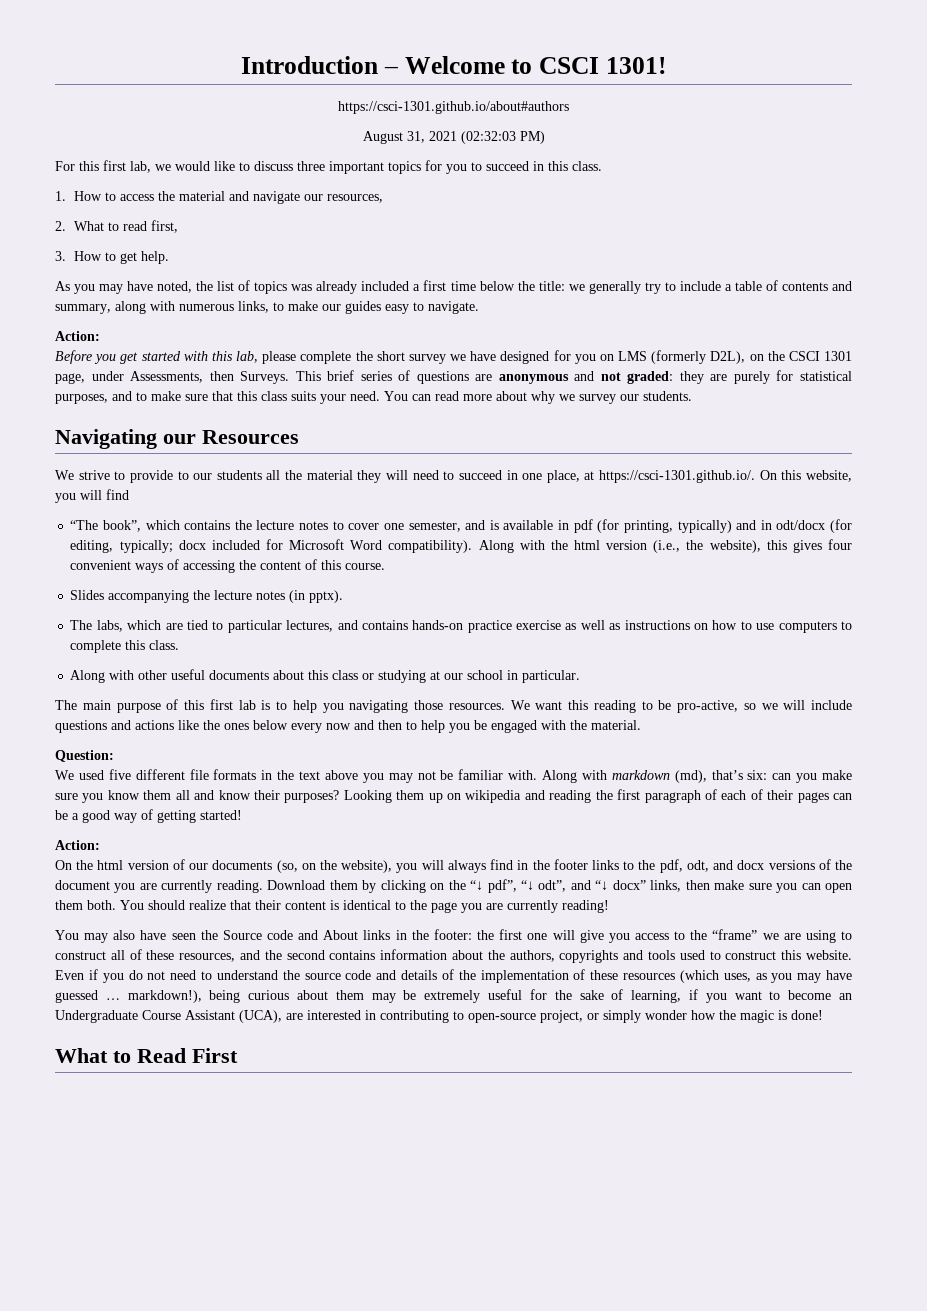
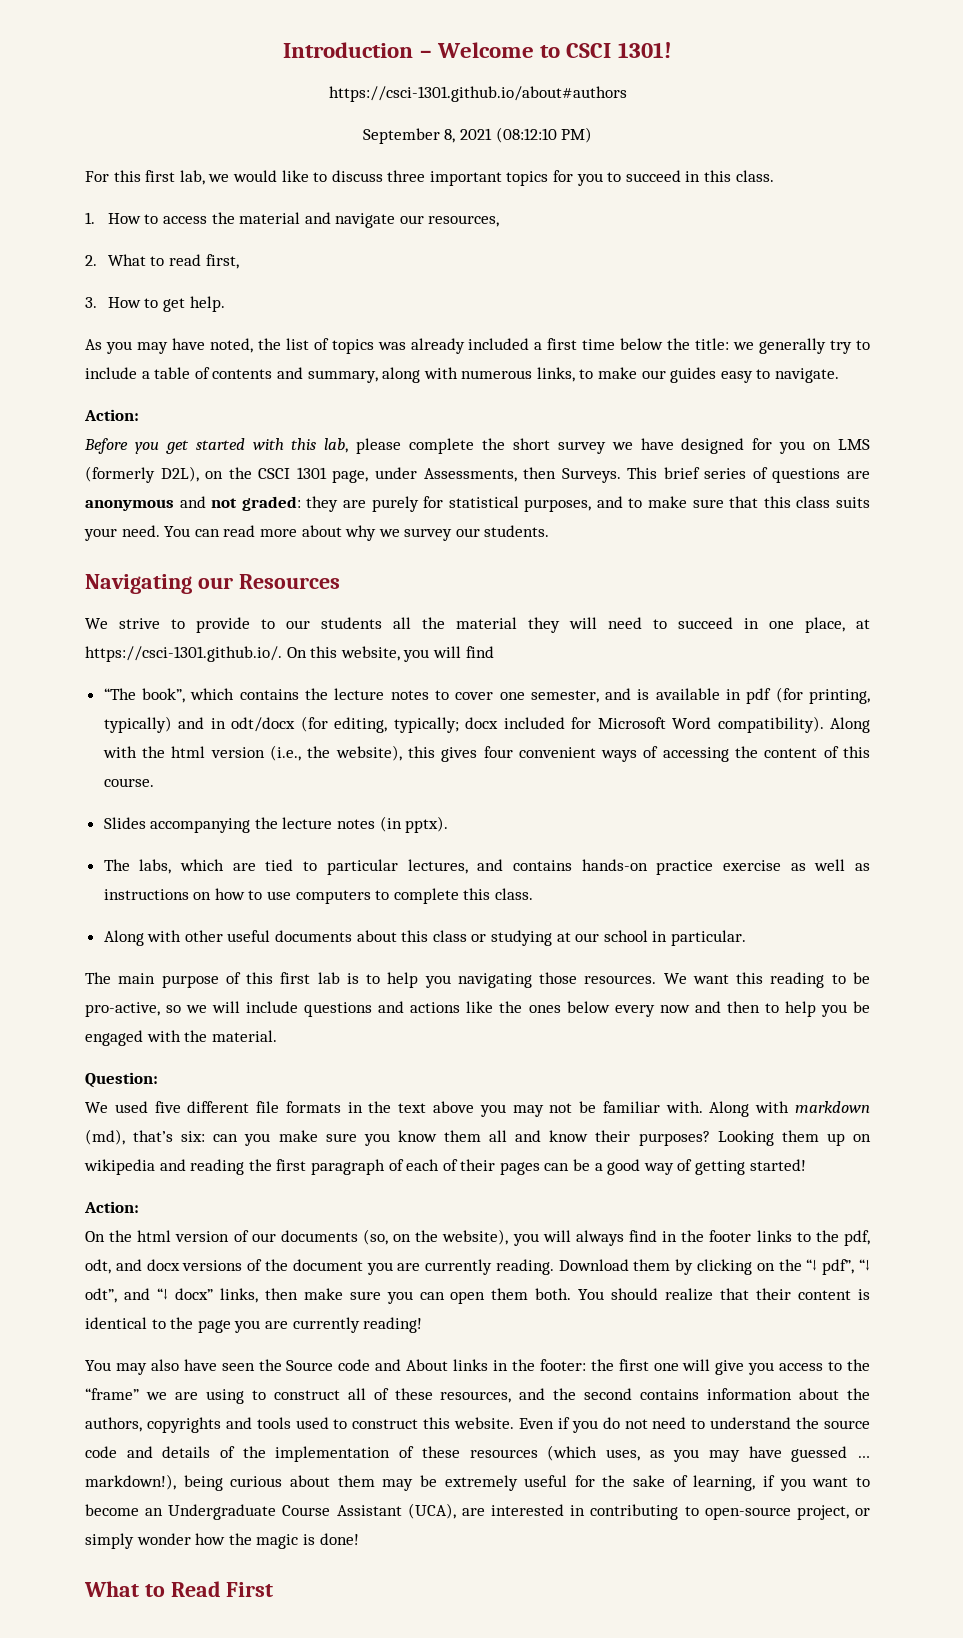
[362,131,516,144] August 31, 2021 (02:32:03 -> [362,127,557,144] September 8, 2021 (08:12:10

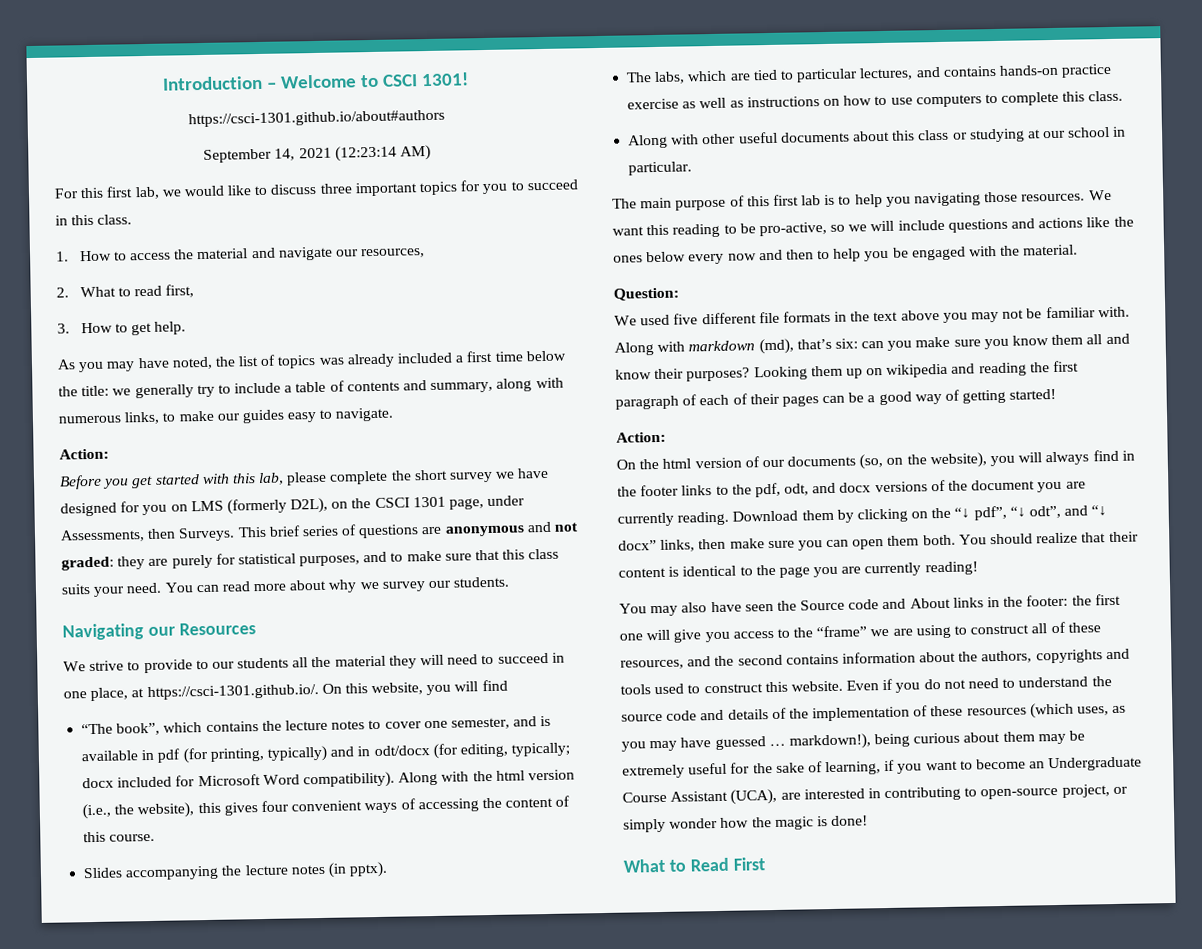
[444,127,593,143] 8, 2021 (08:12:10 PM) -> [274,144,431,162] 14, 2021 (12:23:14 AM)

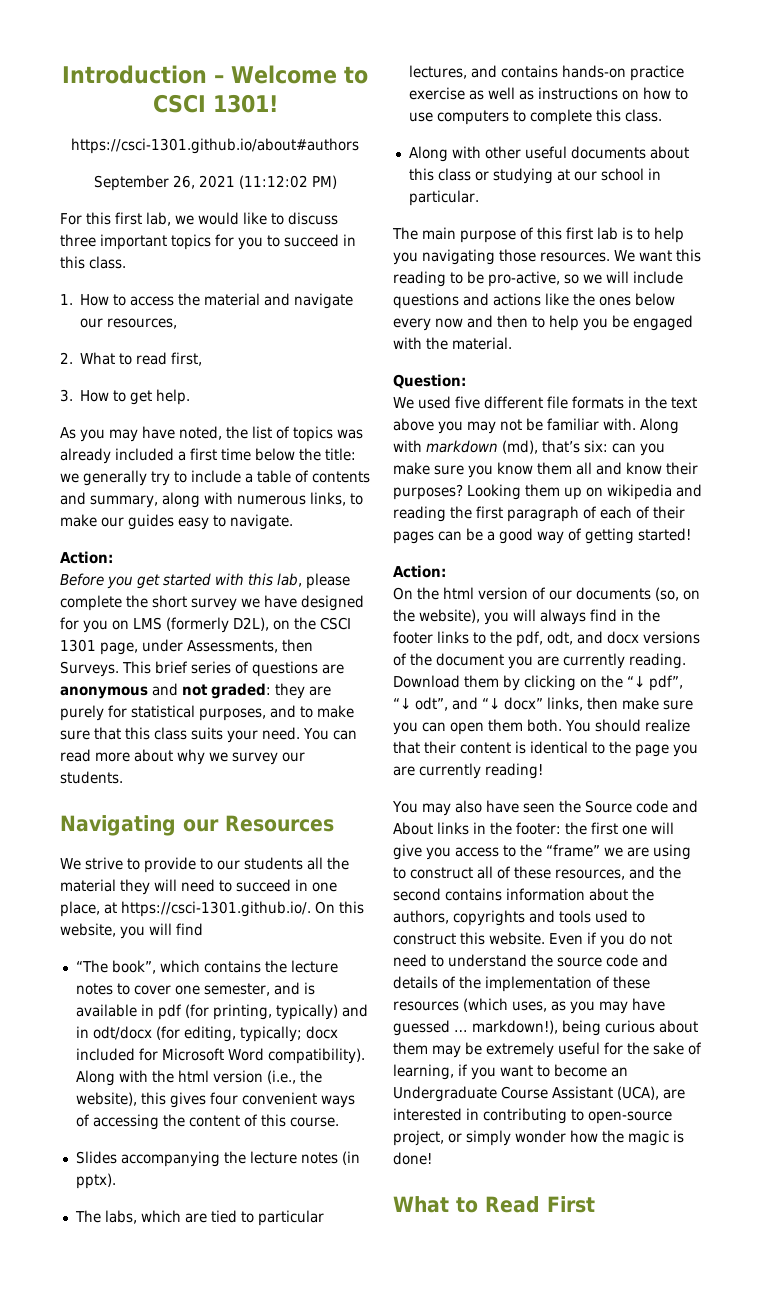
[274,144,431,162] 14, 2021 (12:23:14 AM) -> [172,175,337,189] 26, 2021 (11:12:02 PM)

